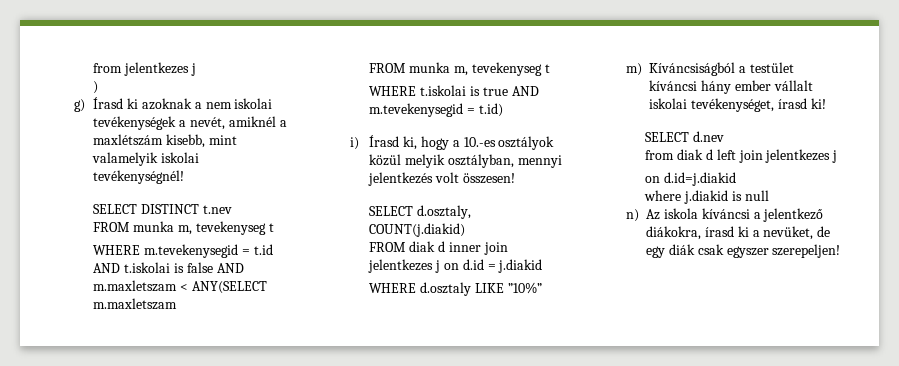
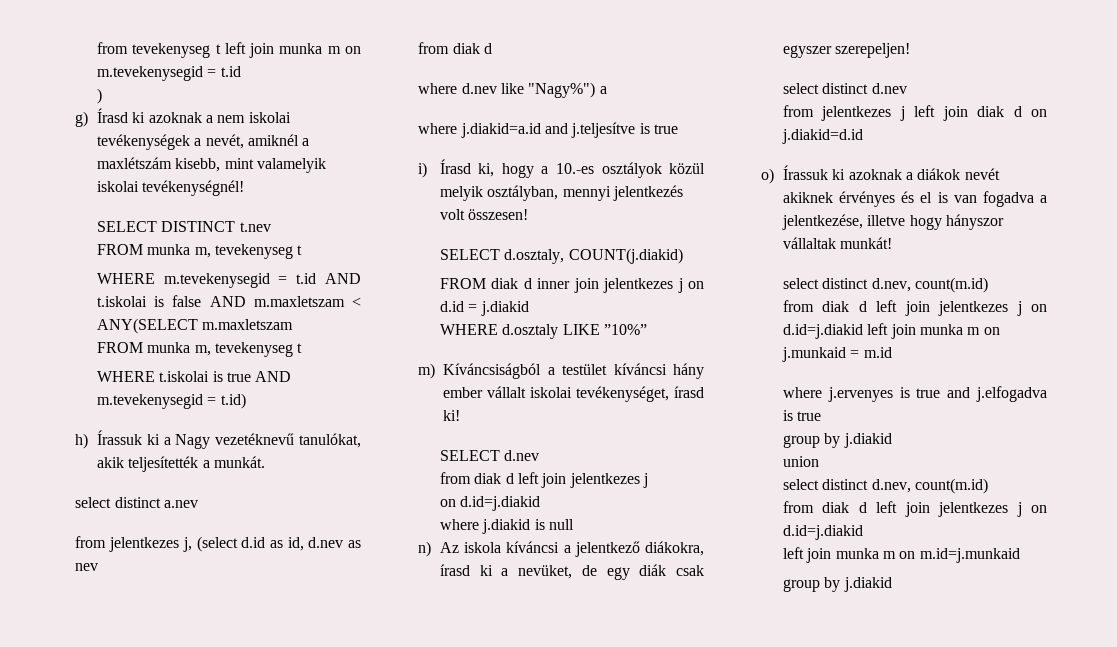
[93,62,196,76] from jelentkezes j -> [96,42,362,58] [96,66,241,81] from tevekenyseg t left join munka m on m.tevekenysegid = t.id
(503, 110) none -> [75,430,361,449] [96,456,265,472] [75,497,199,508] [75,536,361,552] [75,563,99,571] [418,42,493,54] [418,82,607,98] [418,122,679,138] // h) Írassuk ki a Nagy vezetéknevű tanulókat, akik teljesítették a munkát. // select distinct a.nev // from jelentkezes j, (select d.id as id, d.nev as nev // from diak d // where d.nev like "Nagy%") a // where j.diakid=a.id and j.teljesítve is true
(841, 251) none -> [782,83,907,94] [782,105,1047,121] [781,129,863,144] [761,165,1000,184] [782,191,1047,207] [781,214,1004,230] [782,237,893,249] [782,277,988,293] [782,300,1047,316] [782,323,1000,339] [781,347,892,362] [782,386,1047,402] [782,410,822,421] [782,433,892,448] [782,456,819,467] [782,478,988,494] [782,501,1047,517] [782,525,863,540] [782,547,1020,563] [782,577,892,592] // select distinct d.nev // from jelentkezes j left join diak d on j.diakid=d.id // o) Írassuk ki azoknak a diákok nevét akiknek érvényes és el is van fogadva a jelentkezése, illetve hogy hányszor vállaltak munkát! // select distinct d.nev, count(m.id) // from diak d left join jelentkezes j on d.id=j.diakid left join munka m on j.munkaid = m.id // where j.ervenyes is true and j.elfogadva is true // group by j.diakid // union // select distinct d.nev, count(m.id) // from diak d left join jelentkezes j on d.id=j.diakid // left join munka m on m.id=j.munkaid // group by j.diakid

